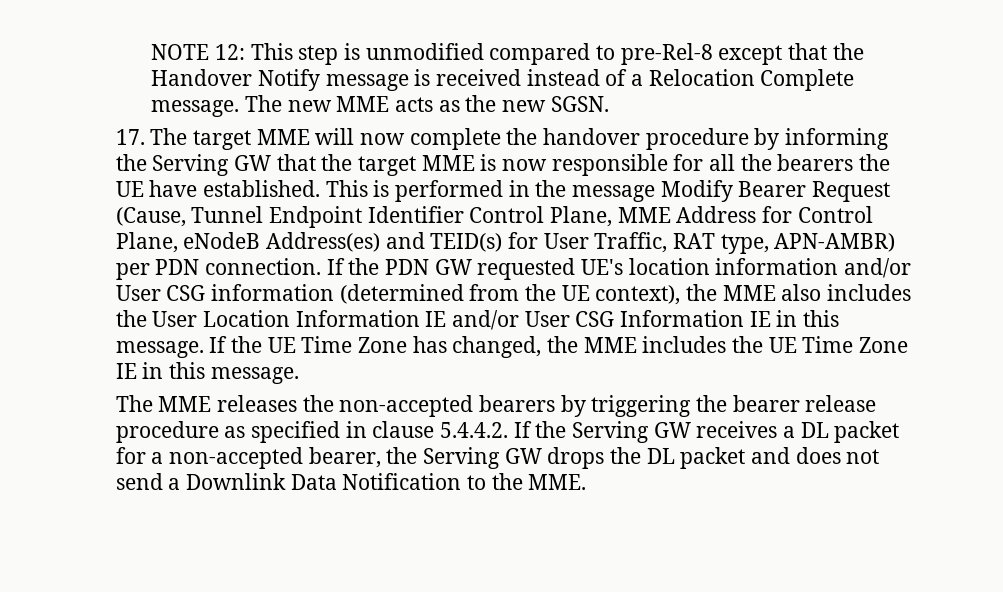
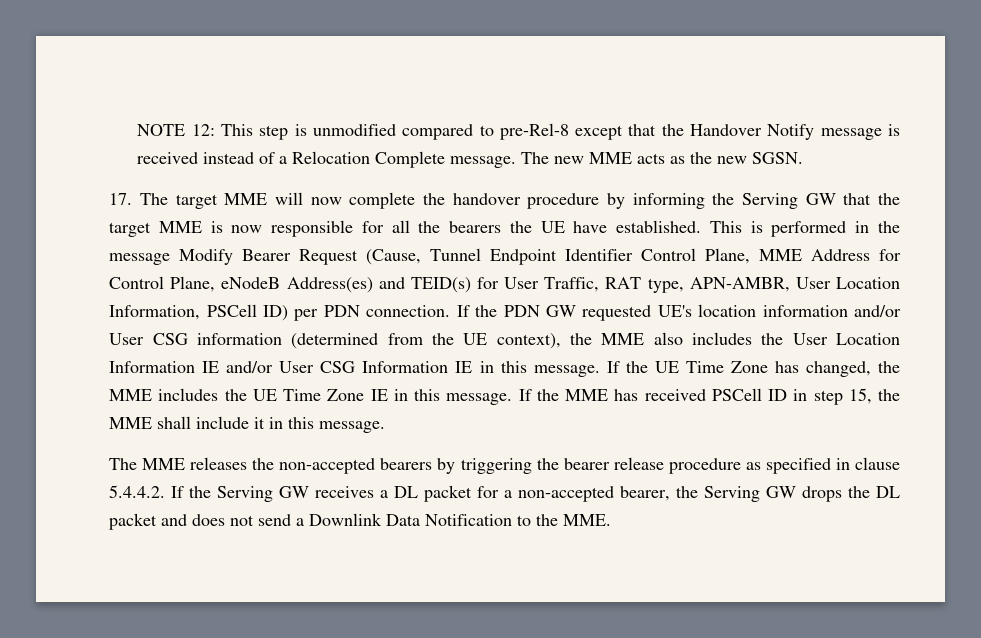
[774,233,896,252] APN-AMBR) -> [689,277,900,292] [109,304,288,321] APN-AMBR, User Location Information, PSCell ID)
(299, 375) none -> [518,388,901,405] [109,416,386,433] If the MME has received PSCell ID in step 15, the MME shall include it in this message.

